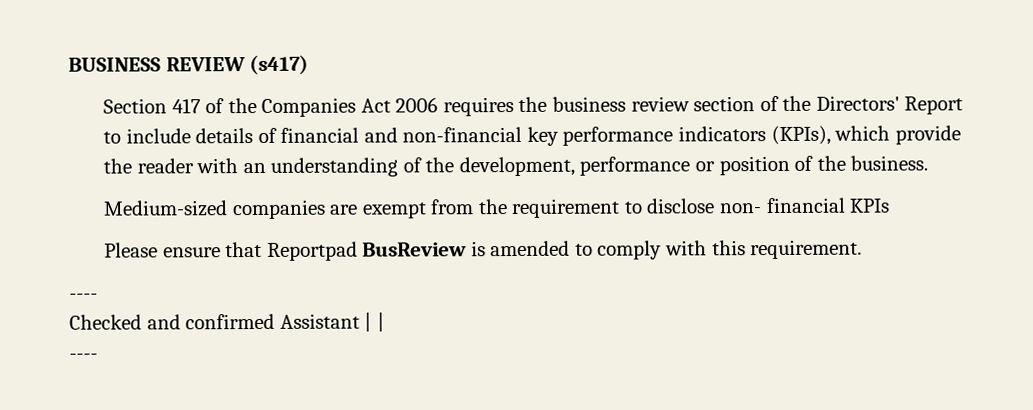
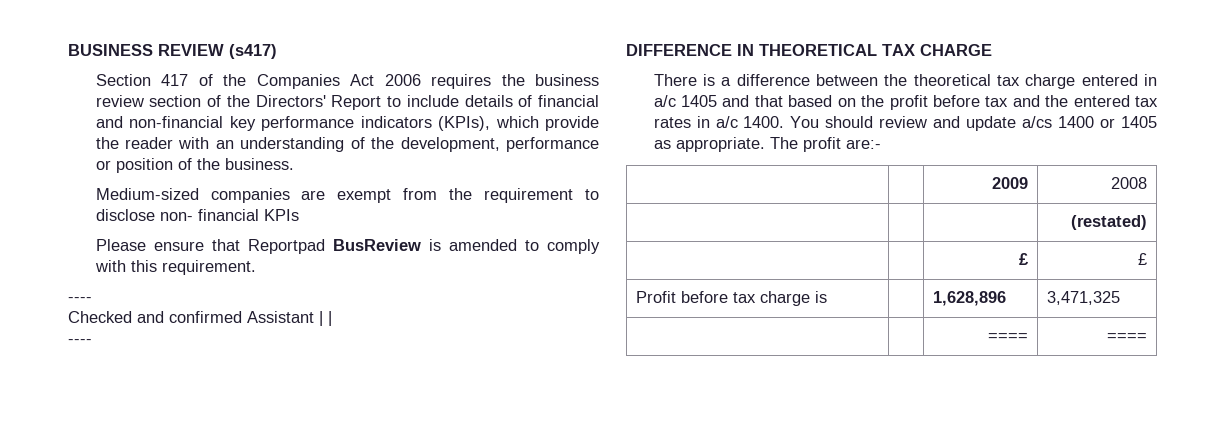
(98, 356) none -> [626,44,992,56] [653,74,1157,89] [653,95,1159,110] [653,116,1157,131] [653,137,881,152] [992,177,1029,189] [1111,177,1148,189] [1071,215,1148,230] [1019,253,1029,265] [1138,253,1148,265] [635,291,827,306] [932,291,1006,306] [1046,291,1120,305] [988,333,1029,341] [1107,333,1148,341] // DIFFERENCE IN THEORETICAL TAX CHARGE // There is a difference between the theoretical tax charge entered in a/c 1405 and that based on the profit before tax and the entered tax rates in a/c 1400. You should review and update a/cs 1400 or 1405 as appropriate. The profit are:- // | | 2009 | 2008 // | | | (restated) // | | £ | £ // Profit before tax charge is | | 1,628,896 | 3,471,325 // | | ==== | ====

